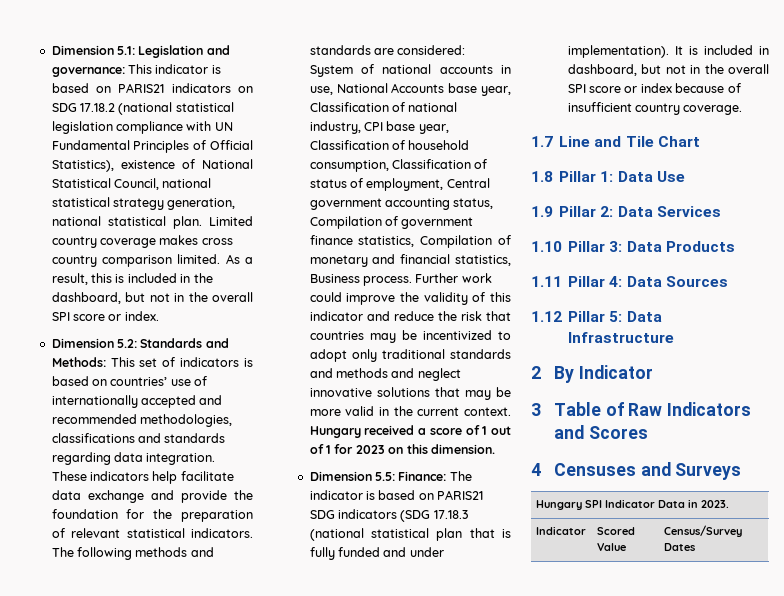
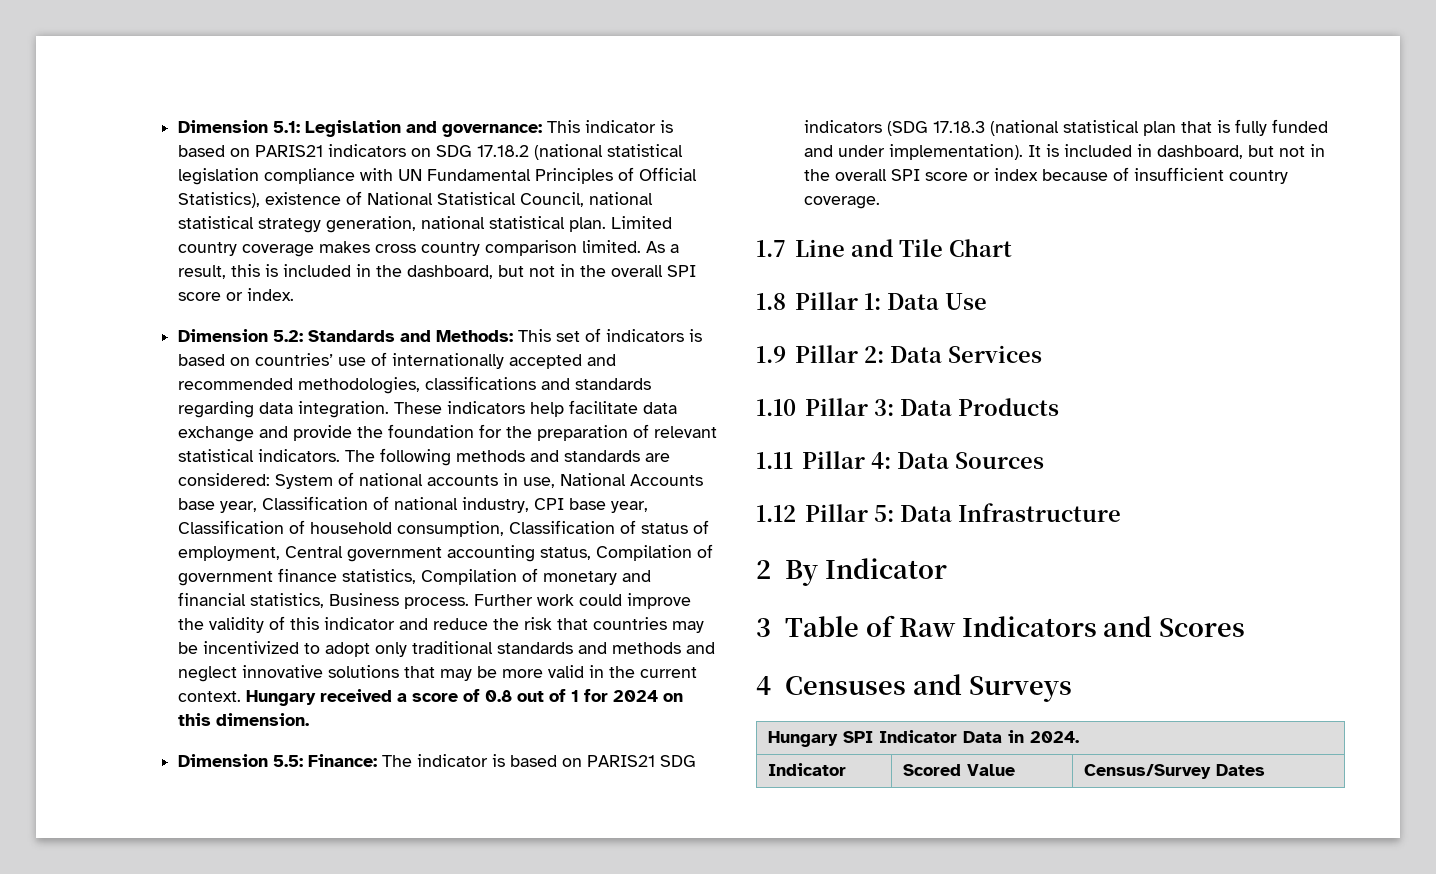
[482,426,488,435] 1 -> [485,690,513,702] 0.8
[355,445,385,454] 2023 -> [613,690,659,702] 2024
[701,500,730,508] 2023. -> [1029,731,1079,743] 2024.

